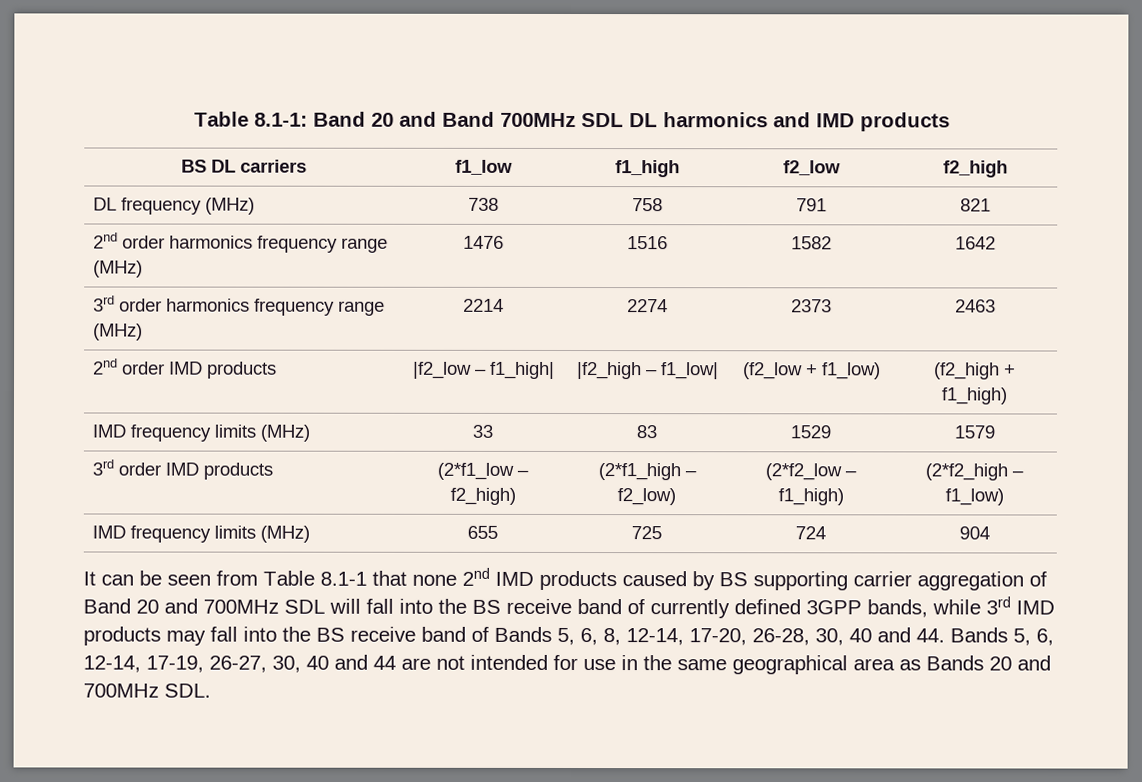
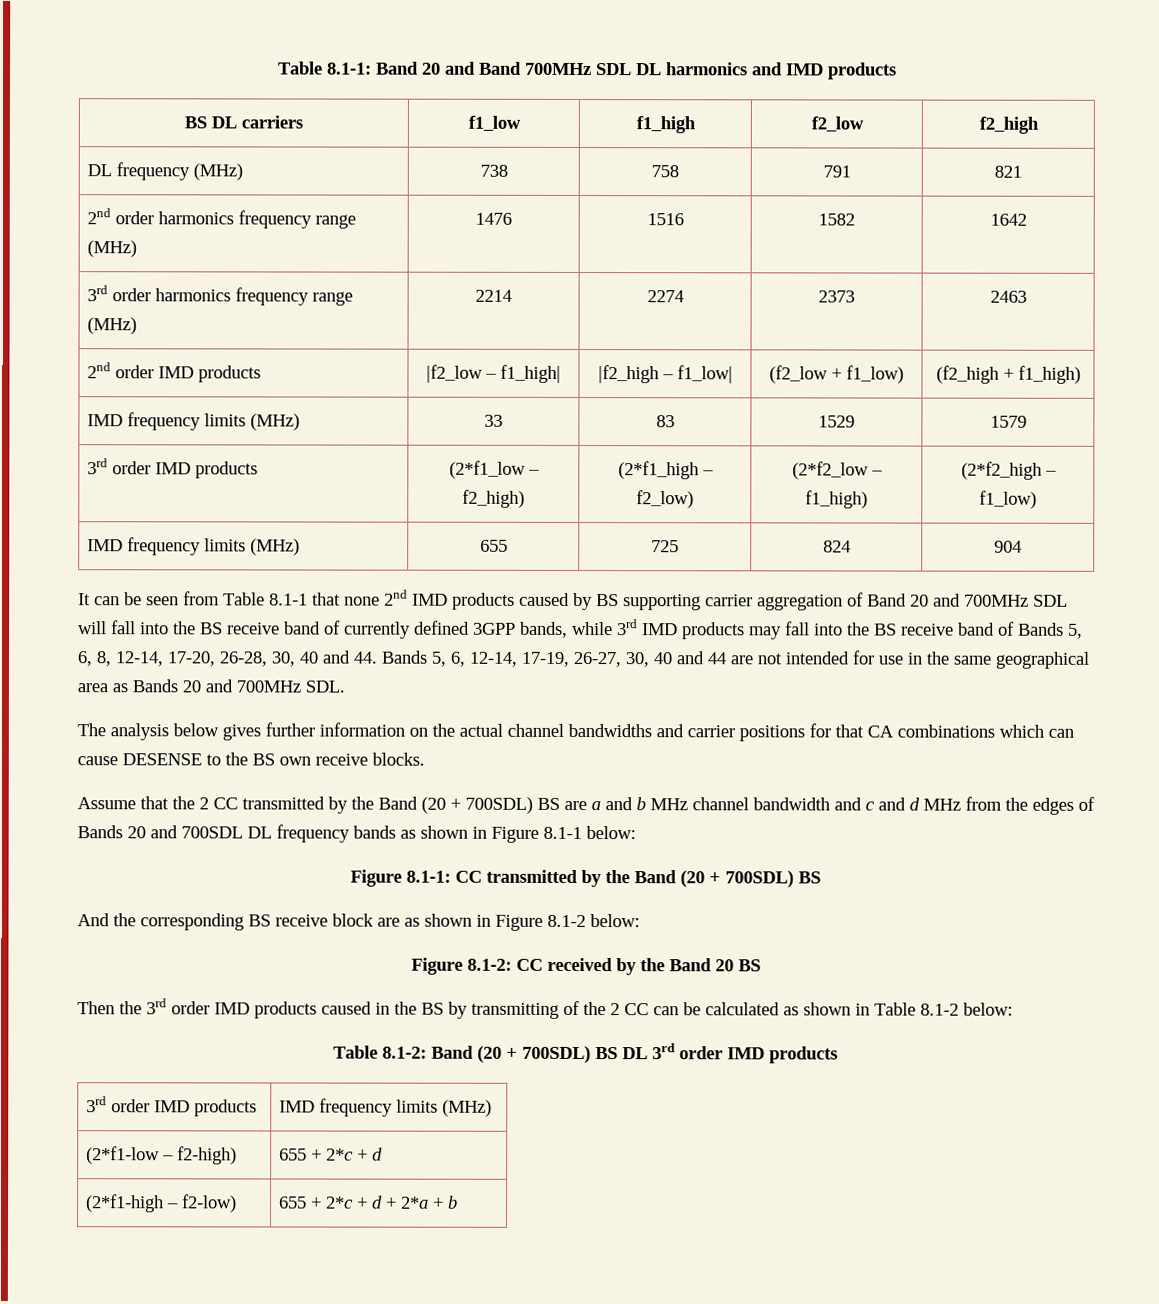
[795,526,826,540] 724 -> [822,540,851,553] 824
(211, 690) none -> [77,722,1074,742] [77,752,425,766] [77,796,1095,815] [77,824,636,843] [350,869,821,888] [77,913,640,931] [410,957,761,976] [77,998,1013,1019] [333,1043,838,1064] [86,1096,258,1117] [279,1098,493,1117] [86,1146,238,1165] [279,1147,384,1161] [86,1194,238,1213] [279,1195,459,1209] // The analysis below gives further information on the actual channel bandwidths and carrier positions for that CA combinations which can cause DESENSE to the BS own receive blocks. // Assume that the 2 CC transmitted by the Band (20 + 700SDL) BS are a and b MHz channel bandwidth and c and d MHz from the edges of Bands 20 and 700SDL DL frequency bands as shown in Figure 8.1-1 below: // Figure 8.1-1: CC transmitted by the Band (20 + 700SDL) BS // And the corresponding BS receive block are as shown in Figure 8.1-2 below: // Figure 8.1-2: CC received by the Band 20 BS // Then the 3rd order IMD products caused in the BS by transmitting of the 2 CC can be calculated as shown in Table 8.1-2 below: // Table 8.1-2: Band (20 + 700SDL) BS DL 3rd order IMD products // 3rd order IMD products | IMD frequency limits (MHz) // (2*f1-low – f2-high) | 655 + 2*c + d // (2*f1-high – f2-low) | 655 + 2*c + d + 2*a + b

